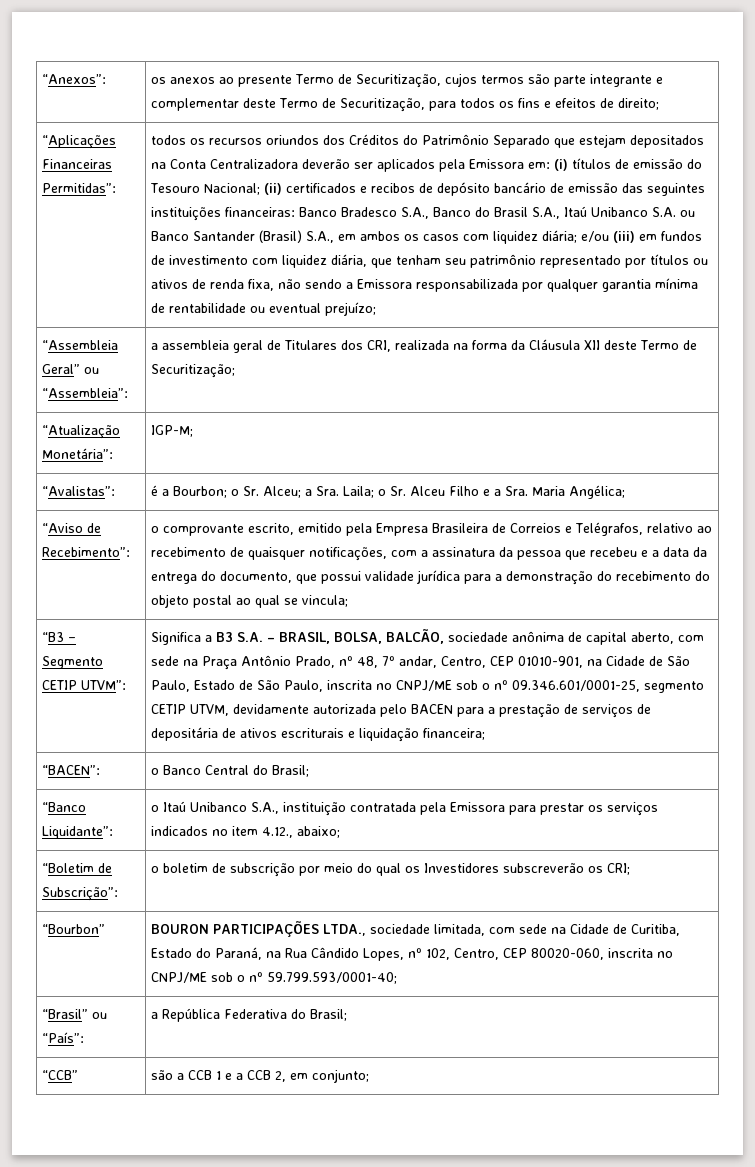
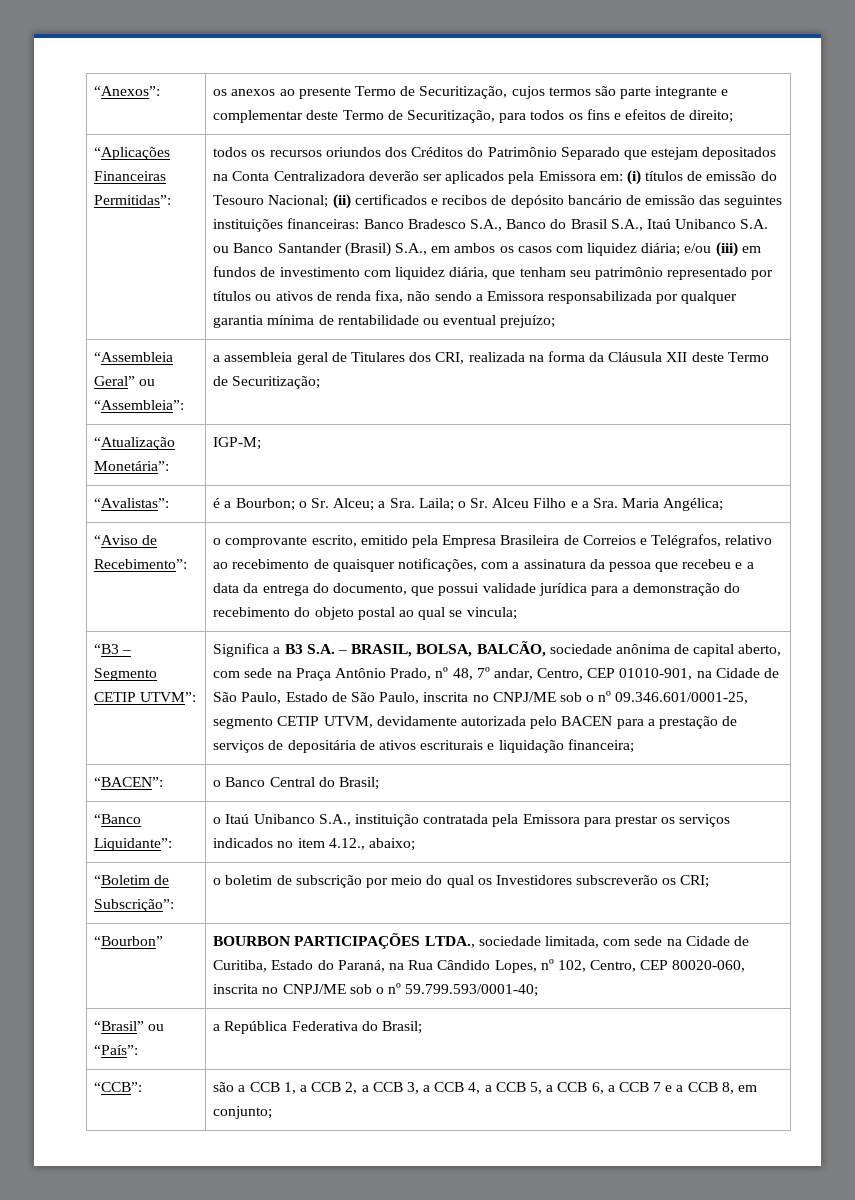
[150,924,209,934] BOURON -> [213,936,291,946] BOURBON
[41,1070,78,1080] “CCB” -> [94,1082,143,1092] “CCB”:
[215,1071,221,1080] 1 -> [283,1082,662,1094] 1, a CCB 2, a CCB 3, a CCB 4, a CCB 5, a CCB 6, a CCB 7
[274,1071,286,1082] 2, -> [721,1082,734,1094] 8,

